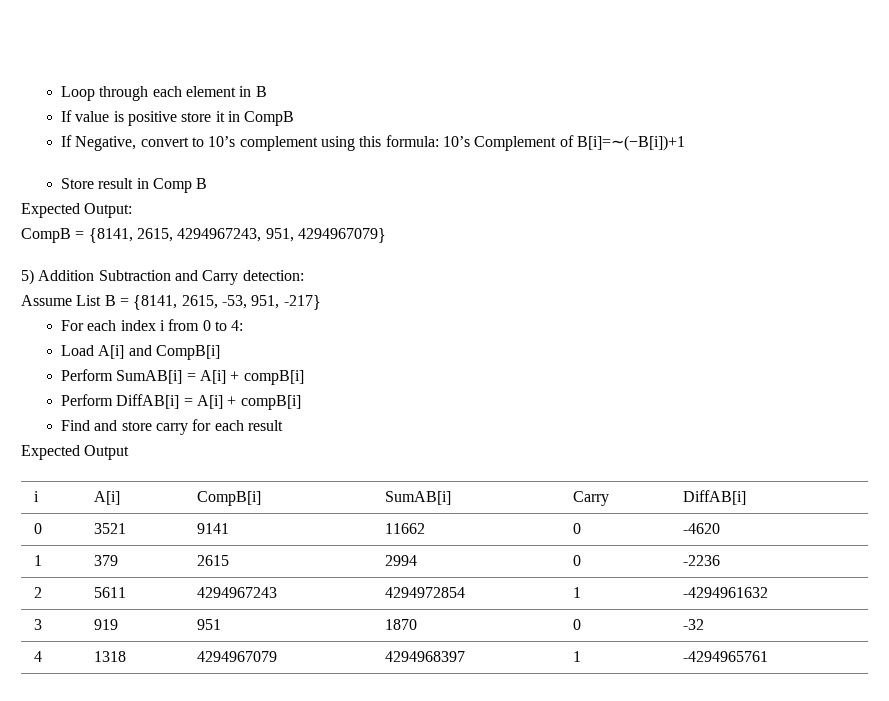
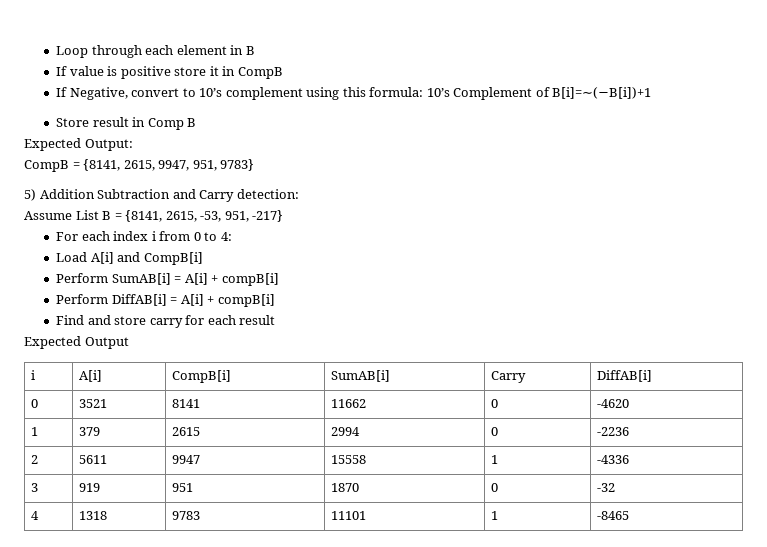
[177,228,386,243] 4294967243, 951, 4294967079} -> [158,159,255,171] 9947, 951, 9783}
[196,523,229,534] 9141 -> [172,399,201,408] 8141
[196,587,277,598] [384,587,465,598] [572,587,581,598] [682,587,768,598] 4294967243 | 4294972854 | 1 | -4294961632 -> [172,455,201,464] [331,455,367,464] [491,455,499,464] [597,455,630,464] 9947 | 15558 | 1 | -4336
[196,651,277,662] [384,651,465,662] [572,651,581,662] [682,651,768,662] 4294967079 | 4294968397 | 1 | -4294965761 -> [172,511,201,520] [331,511,367,520] [491,511,499,520] [597,511,630,520] 9783 | 11101 | 1 | -8465

